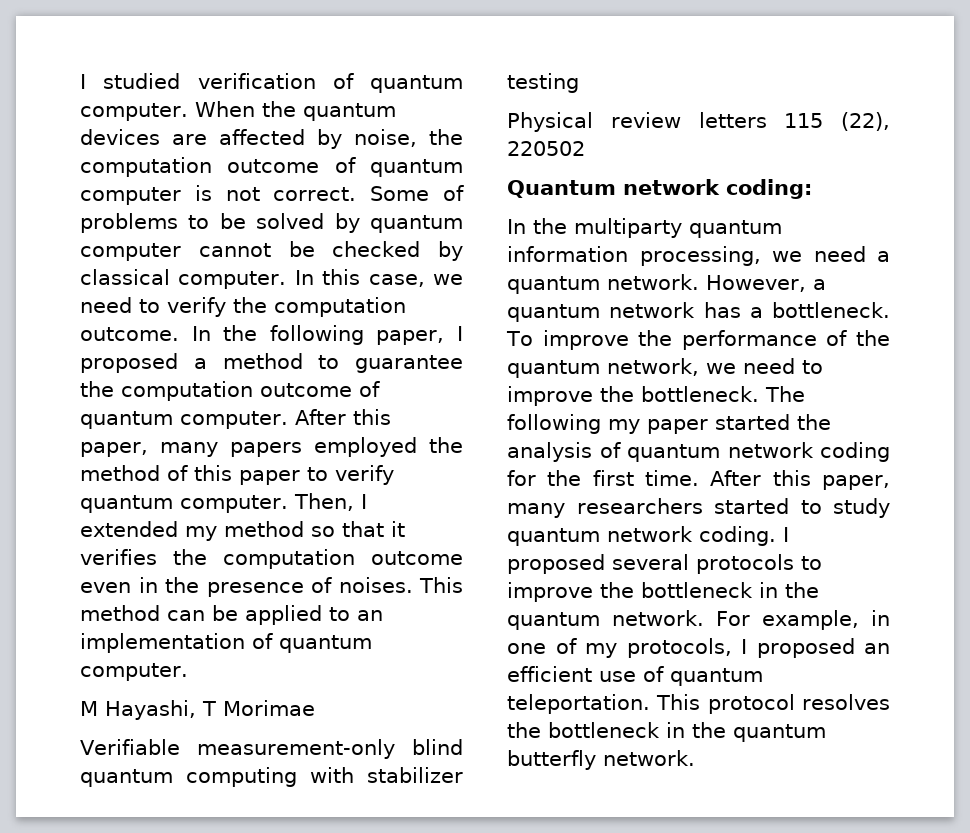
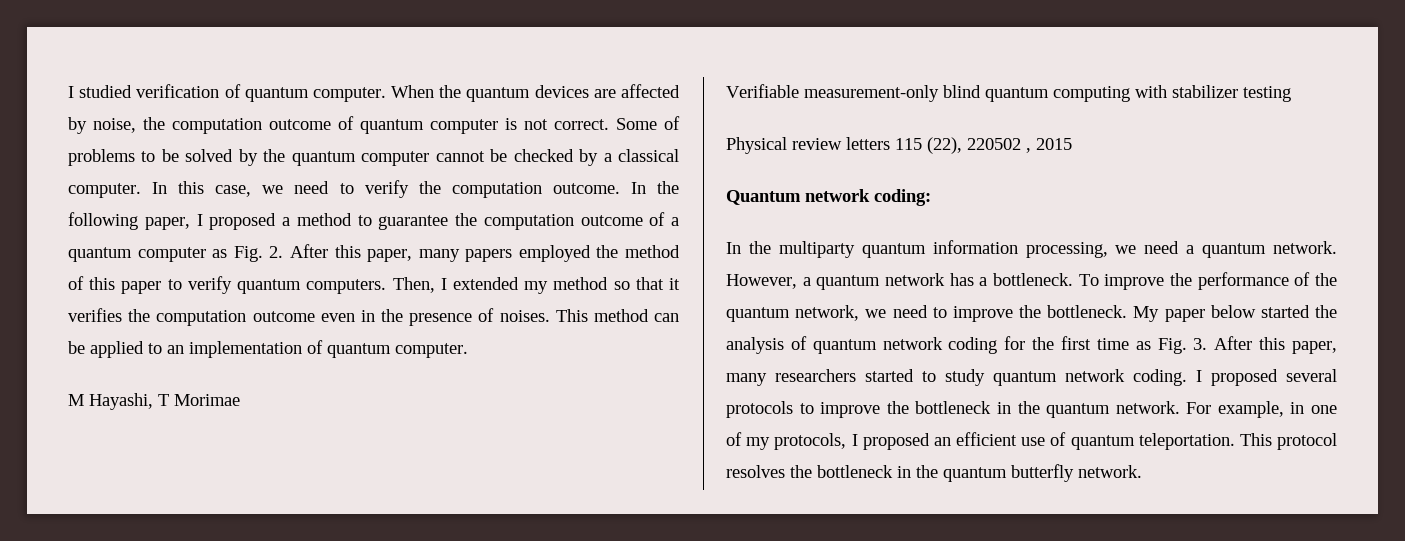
(360, 223) none -> [263,149,286,162] the
(463, 251) none -> [603,153,612,162] a
[80,411,288,429] quantum computer. -> [671,217,679,226] [68,246,284,262] a quantum computer as Fig. 2.
[180,495,288,513] computer. -> [306,279,387,294] computers.
(585, 148) none -> [1026,138,1072,153] , 2015
[765,386,805,402] [507,414,708,434] The following my paper -> [1133,305,1256,322] My paper below
[645,470,700,486] time. -> [1096,338,1208,354] time as Fig. 3.

